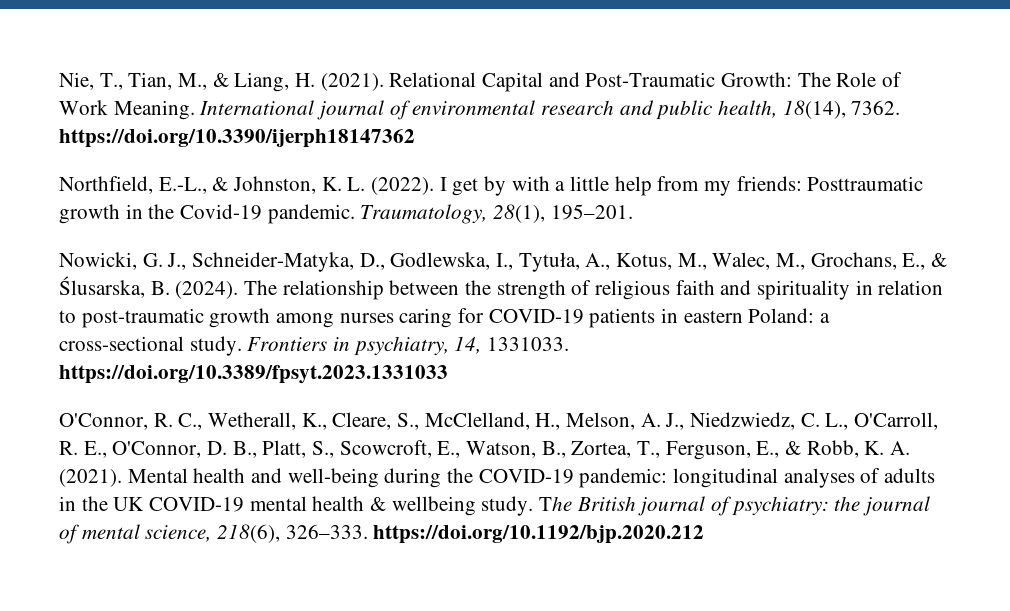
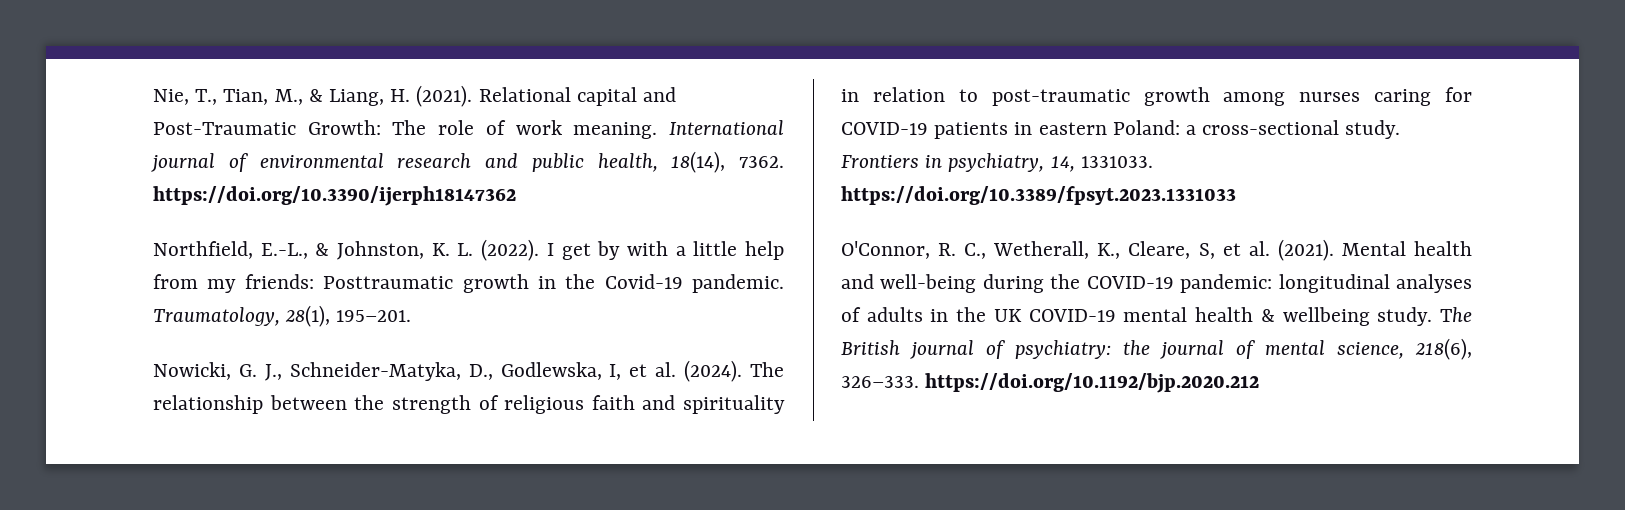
[482,72,544,92] Capital -> [576,87,637,106] capital
[836,72,903,87] [59,100,195,120] Role of Work Meaning. -> [438,120,658,139] role of work meaning.
[496,252,948,272] [59,276,170,298] I., Tytuła, A., Kotus, M., Walec, M., Grochans, E., & Ślusarska, B. -> [609,362,677,380] I, et al.
[397,412,939,430] [59,440,911,460] S., McClelland, H., Melson, A. J., Niedzwiedz, C. L., O'Carroll, R. E., O'Connor, D. B., Platt, S., Scowcroft, E., Watson, B., Zortea, T., Ferguson, E., & Robb, K. A. -> [1198,241,1270,259] S, et al.

